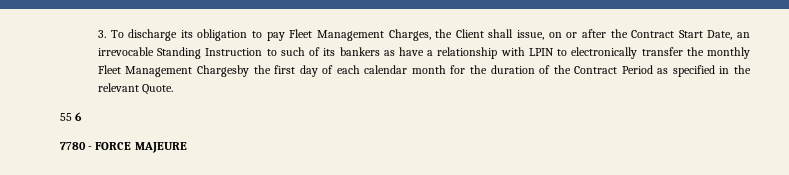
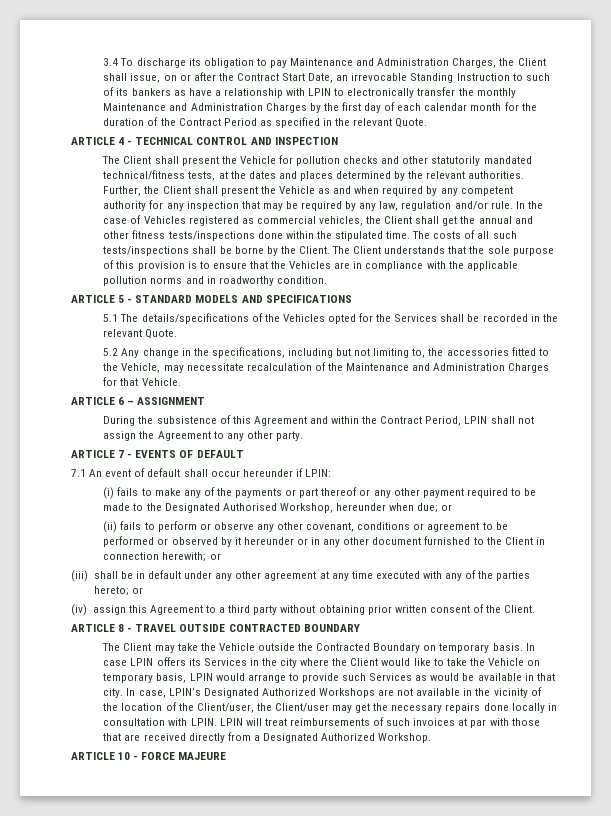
[97,30,106,38] 3. -> [103,58,119,66] 3.4
[289,29,384,41] Fleet Management -> [290,58,450,66] Maintenance and Administration
[97,65,250,77] Fleet Management Chargesby -> [103,103,321,113] Maintenance and Administration Charges by
[60,112,83,121] [60,142,86,150] 55 6 // 7780 -> [71,137,338,145] [102,155,532,166] [103,170,525,181] [103,186,513,196] [103,200,543,211] [103,215,533,226] [103,230,517,241] [103,246,554,256] [103,260,518,271] [103,276,327,286] [71,295,352,303] [103,313,558,324] [103,329,178,339] [103,347,549,358] [103,362,550,373] [103,377,181,386] [71,397,206,405] [103,415,534,426] [103,431,303,441] [71,450,244,458] [71,468,331,477] [103,487,537,499] [103,503,453,513] [103,521,508,533] [103,536,545,547] [103,552,221,562] [71,570,531,582] [93,586,143,596] [71,604,536,616] [71,624,360,632] [102,643,535,653] [103,657,541,668] [103,673,555,683] [103,687,542,698] [103,702,557,713] [103,717,540,728] [103,732,432,743] [71,752,131,760] ARTICLE 4 - TECHNICAL CONTROL AND INSPECTION // The Client shall present the Vehicle for pollution checks and other statutorily mandated technical/fitness tests, at the dates and places determined by the relevant authorities. Further, the Client shall present the Vehicle as and when required by any competent authority for any inspection that may be required by any law, regulation and/or rule. In the case of Vehicles registered as commercial vehicles, the Client shall get the annual and other fitness tests/inspections done within the stipulated time. The costs of all such tests/inspections shall be borne by the Client. The Client understands that the sole purpose of this provision is to ensure that the Vehicles are in compliance with the applicable pollution norms and in roadworthy condition. // ARTICLE 5 - STANDARD MODELS AND SPECIFICATIONS // 5.1 The details/specifications of the Vehicles opted for the Services shall be recorded in the relevant Quote. // 5.2 Any change in the specifications, including but not limiting to, the accessories fitted to the Vehicle, may necessitate recalculation of the Maintenance and Administration Charges for that Vehicle. // ARTICLE 6 – ASSIGNMENT // During the subsistence of this Agreement and within the Contract Period, LPIN shall not assign the Agreement to any other party. // ARTICLE 7 - EVENTS OF DEFAULT // 7.1 An event of default shall occur hereunder if LPIN: // (i) fails to make any of the payments or part thereof or any other payment required to be made to the Designated Authorised Workshop, hereunder when due; or // (ii) fails to perform or observe any other covenant, conditions or agreement to be performed or observed by it hereunder or in any other document furnished to the Client in connection herewith; or // (iii) shall be in default under any other agreement at any time executed with any of the parties hereto; or // (iv) assign this Agreement to a third party without obtaining prior written consent of the Client. // ARTICLE 8 - TRAVEL OUTSIDE CONTRACTED BOUNDARY // The Client may take the Vehicle outside the Contracted Boundary on temporary basis. In case LPIN offers its Services in the city where the Client would like to take the Vehicle on temporary basis, LPIN would arrange to provide such Services as would be available in that city. In case, LPIN’s Designated Authorized Workshops are not available in the vicinity of the location of the Client/user, the Client/user may get the necessary repairs done locally in consultation with LPIN. LPIN will treat reimbursements of such invoices at par with those that are received directly from a Designated Authorized Workshop. // ARTICLE 10

